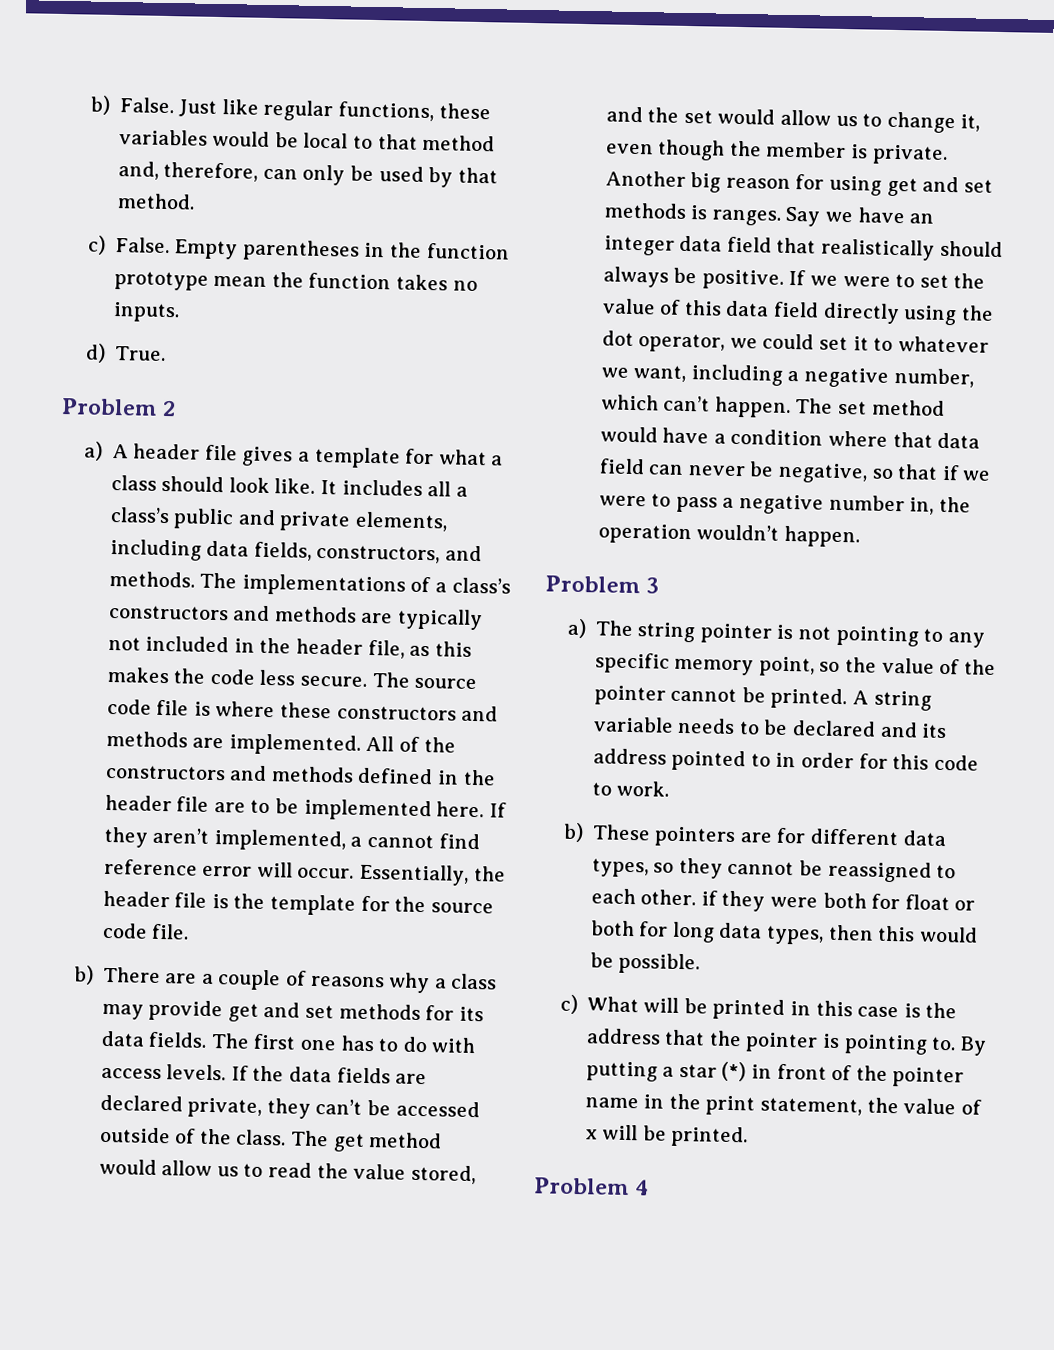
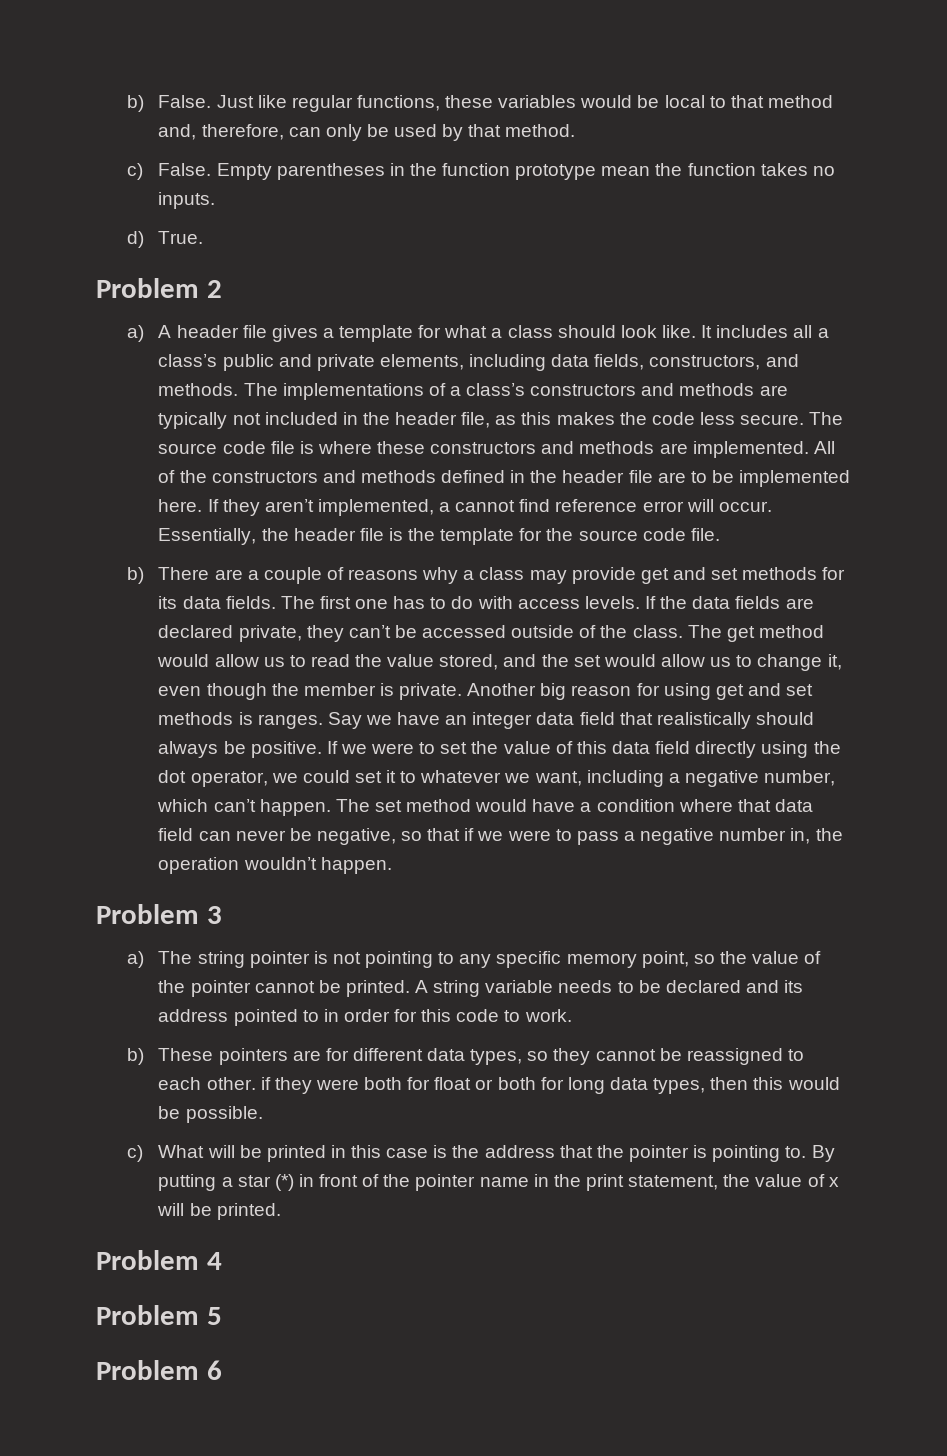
(650, 1187) none -> [96,1305,222,1325] [96,1360,222,1380] // Problem 5 // Problem 6

